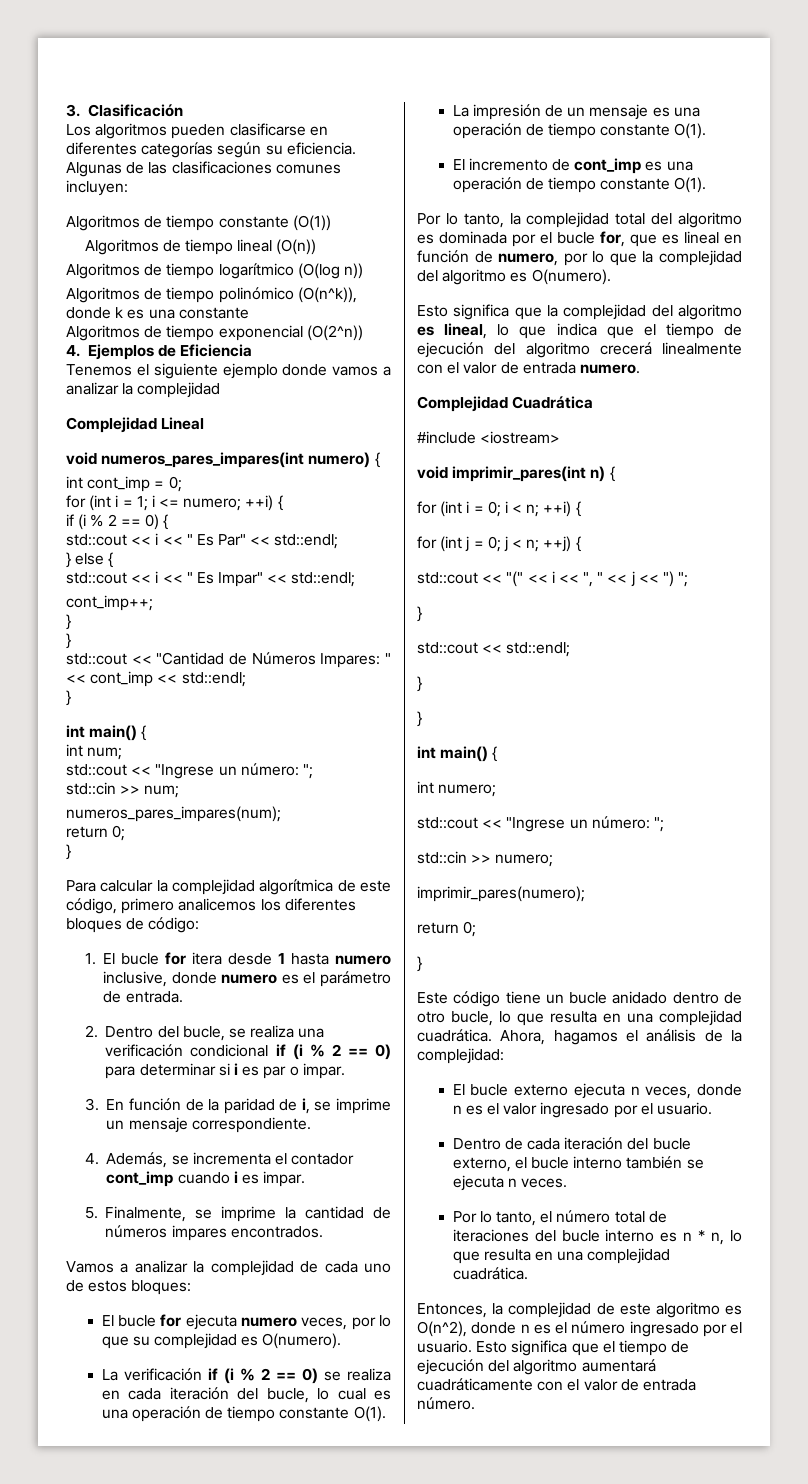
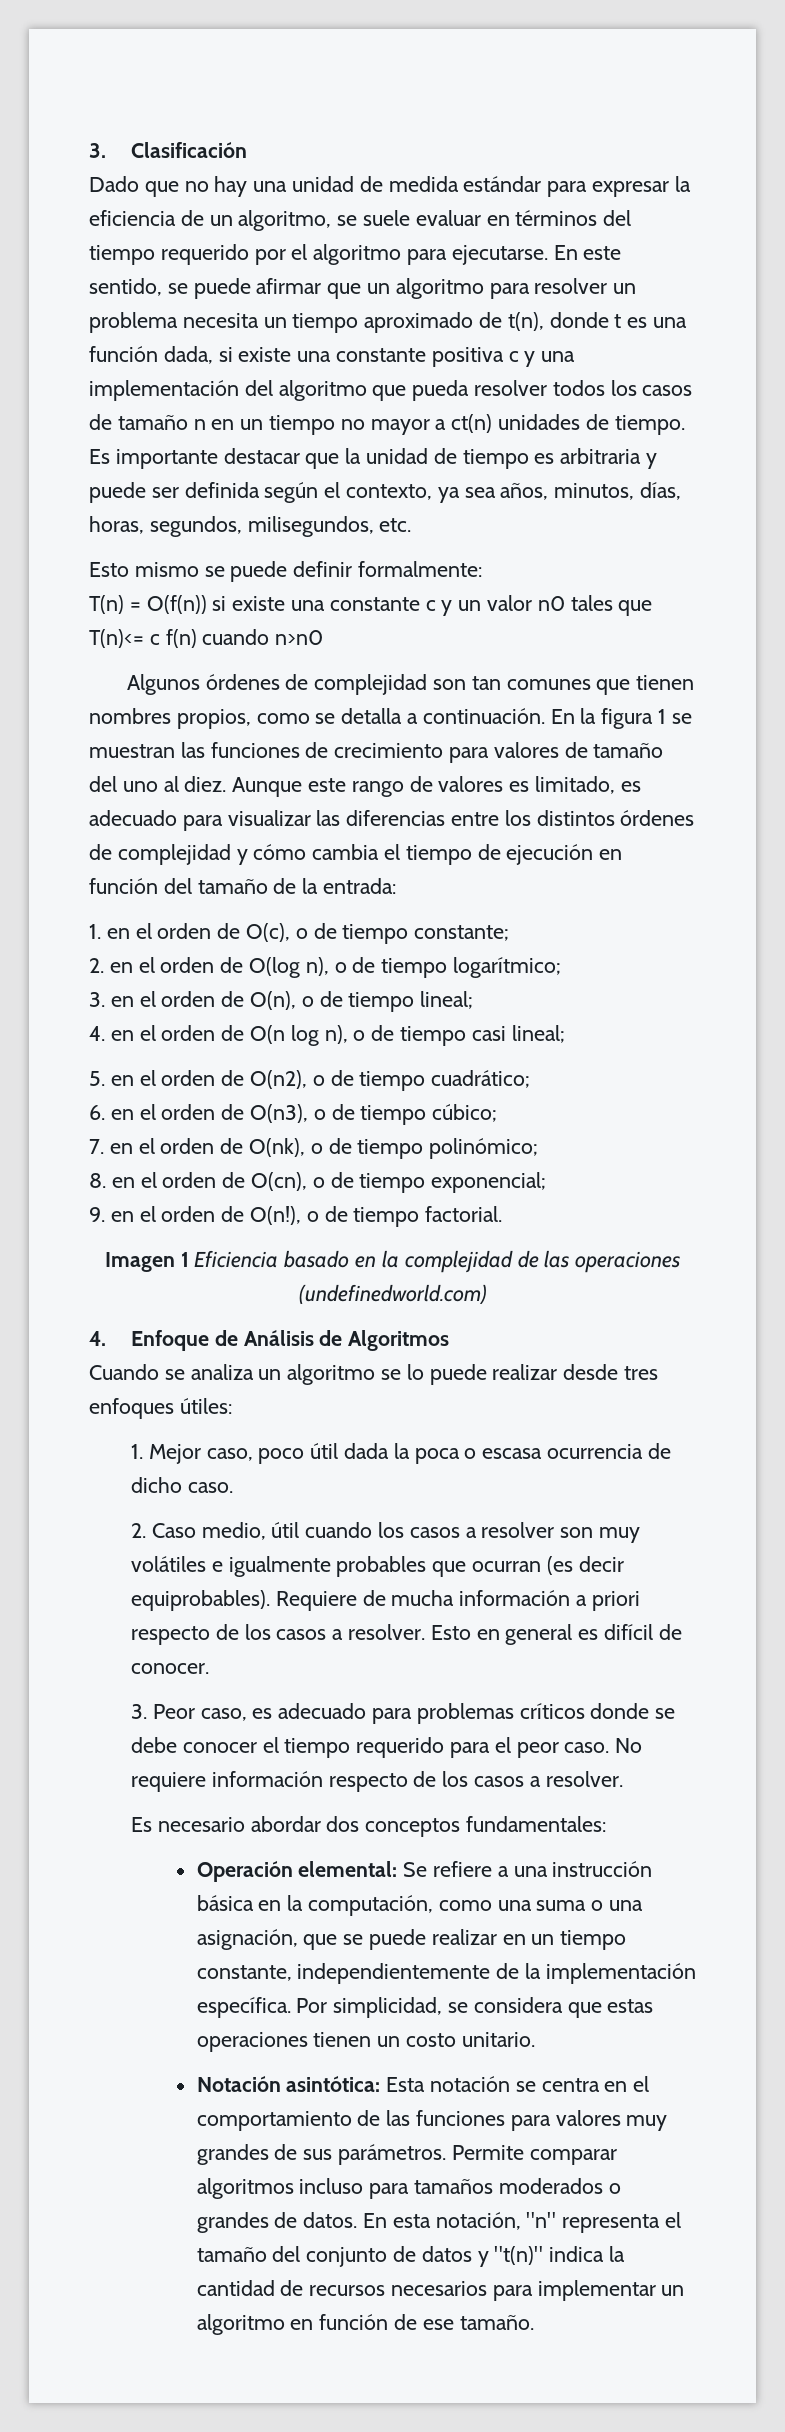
[66,123,328,139] [66,142,356,158] [66,161,341,177] [66,180,128,196] [66,215,331,231] [84,239,317,255] [66,263,363,279] [66,287,357,303] [66,307,249,319] [66,325,363,341] [66,344,253,360] [66,363,391,379] [66,382,221,398] [66,417,205,433] [66,452,380,468] [66,476,182,492] [66,495,283,511] [66,514,169,530] [66,533,339,549] [66,552,114,568] [66,571,356,587] [66,595,153,611] [66,614,71,630] [66,633,71,649] [66,652,391,668] [66,671,246,687] [66,690,71,706] [66,725,147,741] [66,744,123,760] [66,763,313,779] [66,782,180,798] [66,806,281,822] [66,825,126,841] [66,844,71,860] [66,879,391,895] [66,898,356,914] [66,917,200,933] [84,952,391,965] [103,971,391,987] [103,991,183,1003] [84,1025,325,1041] [105,1044,392,1060] [105,1063,345,1079] [84,1098,391,1114] [106,1117,311,1133] [84,1152,355,1168] [106,1171,306,1187] [84,1206,391,1222] [105,1225,323,1241] [66,1260,391,1276] [66,1280,192,1295] [101,1314,391,1330] [101,1333,342,1349] [101,1368,391,1384] [101,1387,391,1403] [101,1406,386,1422] [452,104,700,120] [452,123,707,139] [452,158,693,174] [452,177,707,193] [417,212,742,228] [417,231,742,247] [417,250,742,266] [417,269,611,285] [417,304,742,320] [417,323,742,339] [417,342,742,358] [417,362,640,374] [417,396,594,412] [417,431,561,444] [417,466,615,482] [417,501,581,517] [417,536,581,552] [417,571,689,587] [417,606,422,622] [417,642,571,657] [417,676,422,692] [417,711,422,727] [417,746,498,762] [417,781,497,797] [417,816,664,832] [417,851,554,867] [417,886,585,902] [417,921,477,937] [417,956,422,972] [417,991,742,1007] [417,1010,742,1026] [417,1029,742,1045] [417,1048,504,1064] [452,1083,742,1099] [452,1102,712,1118] [452,1137,691,1150] [452,1156,704,1172] [452,1175,568,1191] [452,1210,667,1226] [452,1229,742,1245] [452,1248,671,1264] [452,1267,528,1280] [417,1302,742,1318] [417,1321,742,1337] [417,1340,690,1356] [417,1359,656,1375] [417,1378,696,1391] [417,1397,475,1410] Los algoritmos pueden clasificarse en diferentes categorías según su eficiencia. Algunas de las clasificaciones comunes incluyen: // Algoritmos de tiempo constante (O(1)) // Algoritmos de tiempo lineal (O(n)) // Algoritmos de tiempo logarítmico (O(log n)) // Algoritmos de tiempo polinómico (O(n^k)), donde k es una constante // Algoritmos de tiempo exponencial (O(2^n)) // 4. Ejemplos de Eficiencia // Tenemos el siguiente ejemplo donde vamos a analizar la complejidad // Complejidad Lineal // void numeros_pares_impares(int numero) { // int cont_imp = 0; // for (int i = 1; i <= numero; ++i) { // if (i % 2 == 0) { // std::cout << i << " Es Par" << std::endl; // } else { // std::cout << i << " Es Impar" << std::endl; // cont_imp++; // } // } // std::cout << "Cantidad de Números Impares: " << cont_imp << std::endl; // } // int main() { // int num; // std::cout << "Ingrese un número: "; // std::cin >> num; // numeros_pares_impares(num); // return 0; // } // Para calcular la complejidad algorítmica de este código, primero analicemos los diferentes bloques de código: // 1. El bucle for itera desde 1 hasta numero inclusive, donde numero es el parámetro de entrada. // 2. Dentro del bucle, se realiza una verificación condicional if (i % 2 == 0) para determinar si i es par o impar. // 3. En función de la paridad de i, se imprime un mensaje correspondiente. // 4. Además, se incrementa el contador cont_imp cuando i es impar. // 5. Finalmente, se imprime la cantidad de números impares encontrados. // Vamos a analizar la complejidad de cada uno de estos bloques: // El bucle for ejecuta numero veces, por lo que su complejidad es O(numero). // La verificación if (i % 2 == 0) se realiza en cada iteración del bucle, lo cual es una operación de tiempo constante O(1). // La impresión de un mensaje es una operación de tiempo constante O(1). // El incremento de cont_imp es una operación de tiempo constante O(1). // Por lo tanto, la complejidad total del algoritmo es dominada por el bucle for, que es lineal en función de numero, por lo que la complejidad del algoritmo es O(numero). // Esto significa que la complejidad del algoritmo es lineal, lo que indica que el tiempo de ejecución del algoritmo crecerá linealmente con el valor de entrada numero. // Complejidad Cuadrática // #include <iostream> // void imprimir_pares(int n) { // for (int i = 0; i < n; ++i) { // for (int j = 0; j < n; ++j) { // std::cout << "(" << i << ", " << j << ") "; // } // std::cout << std::endl; // } // } // int main() { // int numero; // std::cout << "Ingrese un número: "; // std::cin >> numero; // imprimir_pares(numero); // return 0; // } // Este código tiene un bucle anidado dentro de otro bucle, lo que resulta en una complejidad cuadrática. Ahora, hagamos el análisis de la complejidad: // El bucle externo ejecuta n veces, donde n es el valor ingresado por el usuario. // Dentro de cada iteración del bucle externo, el bucle interno también se ejecuta n veces. // Por lo tanto, el número total de iteraciones del bucle interno es n * n, lo que resulta en una complejidad cuadrática. // Entonces, la complejidad de este algoritmo es O(n^2), donde n es el número ingresado por el usuario. Esto significa que el tiempo de ejecución del algoritmo aumentará cuadráticamente con el valor de entrada número. -> [89,176,691,197] [89,210,632,231] [89,244,622,265] [89,278,637,299] [89,312,688,333] [89,346,576,367] [89,380,693,401] [89,414,685,435] [89,448,658,469] [89,482,682,503] [89,516,412,537] [89,561,483,582] [89,595,653,616] [89,629,324,648] [126,674,695,695] [89,708,692,729] [89,742,664,763] [89,776,641,797] [89,810,695,831] [89,844,623,865] [89,878,397,894] [89,923,510,944] [89,957,562,978] [89,991,474,1012] [89,1025,565,1046] [89,1070,531,1091] [89,1104,498,1125] [89,1138,539,1159] [89,1172,547,1193] [89,1206,503,1227] [104,1250,681,1273] [298,1284,487,1304] [89,1330,450,1351] [89,1364,659,1385] [89,1398,232,1419] [130,1443,671,1464] [130,1477,233,1493] [130,1522,640,1543] [130,1556,624,1577] [130,1590,640,1611] [130,1624,682,1645] [130,1663,209,1674] [130,1703,676,1724] [130,1737,643,1758] [130,1771,623,1792] [130,1816,606,1837] [196,1861,653,1882] [196,1895,643,1916] [196,1929,627,1950] [196,1963,696,1984] [196,1997,654,2018] [196,2032,535,2052] [196,2076,650,2092] [196,2110,668,2131] [196,2144,617,2165] [196,2178,621,2199] [196,2212,681,2233] [196,2246,625,2267] [196,2280,685,2301] [196,2314,534,2335] Dado que no hay una unidad de medida estándar para expresar la eficiencia de un algoritmo, se suele evaluar en términos del tiempo requerido por el algoritmo para ejecutarse. En este sentido, se puede afirmar que un algoritmo para resolver un problema necesita un tiempo aproximado de t(n), donde t es una función dada, si existe una constante positiva c y una implementación del algoritmo que pueda resolver todos los casos de tamaño n en un tiempo no mayor a ct(n) unidades de tiempo. Es importante destacar que la unidad de tiempo es arbitraria y puede ser definida según el contexto, ya sea años, minutos, días, horas, segundos, milisegundos, etc. // Esto mismo se puede definir formalmente: // T(n) = O(f(n)) si existe una constante c y un valor n0 tales que T(n)<= c f(n) cuando n>n0 // Algunos órdenes de complejidad son tan comunes que tienen nombres propios, como se detalla a continuación. En la figura 1 se muestran las funciones de crecimiento para valores de tamaño del uno al diez. Aunque este rango de valores es limitado, es adecuado para visualizar las diferencias entre los distintos órdenes de complejidad y cómo cambia el tiempo de ejecución en función del tamaño de la entrada: // 1. en el orden de O(c), o de tiempo constante; // 2. en el orden de O(log n), o de tiempo logarítmico; // 3. en el orden de O(n), o de tiempo lineal; // 4. en el orden de O(n log n), o de tiempo casi lineal; // 5. en el orden de O(n2), o de tiempo cuadrático; // 6. en el orden de O(n3), o de tiempo cúbico; // 7. en el orden de O(nk), o de tiempo polinómico; // 8. en el orden de O(cn), o de tiempo exponencial; // 9. en el orden de O(n!), o de tiempo factorial. // Imagen 1 Eficiencia basado en la complejidad de las operaciones (undefinedworld.com) // 4. Enfoque de Análisis de Algoritmos // Cuando se analiza un algoritmo se lo puede realizar desde tres enfoques útiles: // 1. Mejor caso, poco útil dada la poca o escasa ocurrencia de dicho caso. // 2. Caso medio, útil cuando los casos a resolver son muy volátiles e igualmente probables que ocurran (es decir equiprobables). Requiere de mucha información a priori respecto de los casos a resolver. Esto en general es difícil de conocer. // 3. Peor caso, es adecuado para problemas críticos donde se debe conocer el tiempo requerido para el peor caso. No requiere información respecto de los casos a resolver. // Es necesario abordar dos conceptos fundamentales: // Operación elemental: Se refiere a una instrucción básica en la computación, como una suma o una asignación, que se puede realizar en un tiempo constante, independientemente de la implementación específica. Por simplicidad, se considera que estas operaciones tienen un costo unitario. // Notación asintótica: Esta notación se centra en el comportamiento de las funciones para valores muy grandes de sus parámetros. Permite comparar algoritmos incluso para tamaños moderados o grandes de datos. En esta notación, "n" representa el tamaño del conjunto de datos y "t(n)" indica la cantidad de recursos necesarios para implementar un algoritmo en función de ese tamaño.

